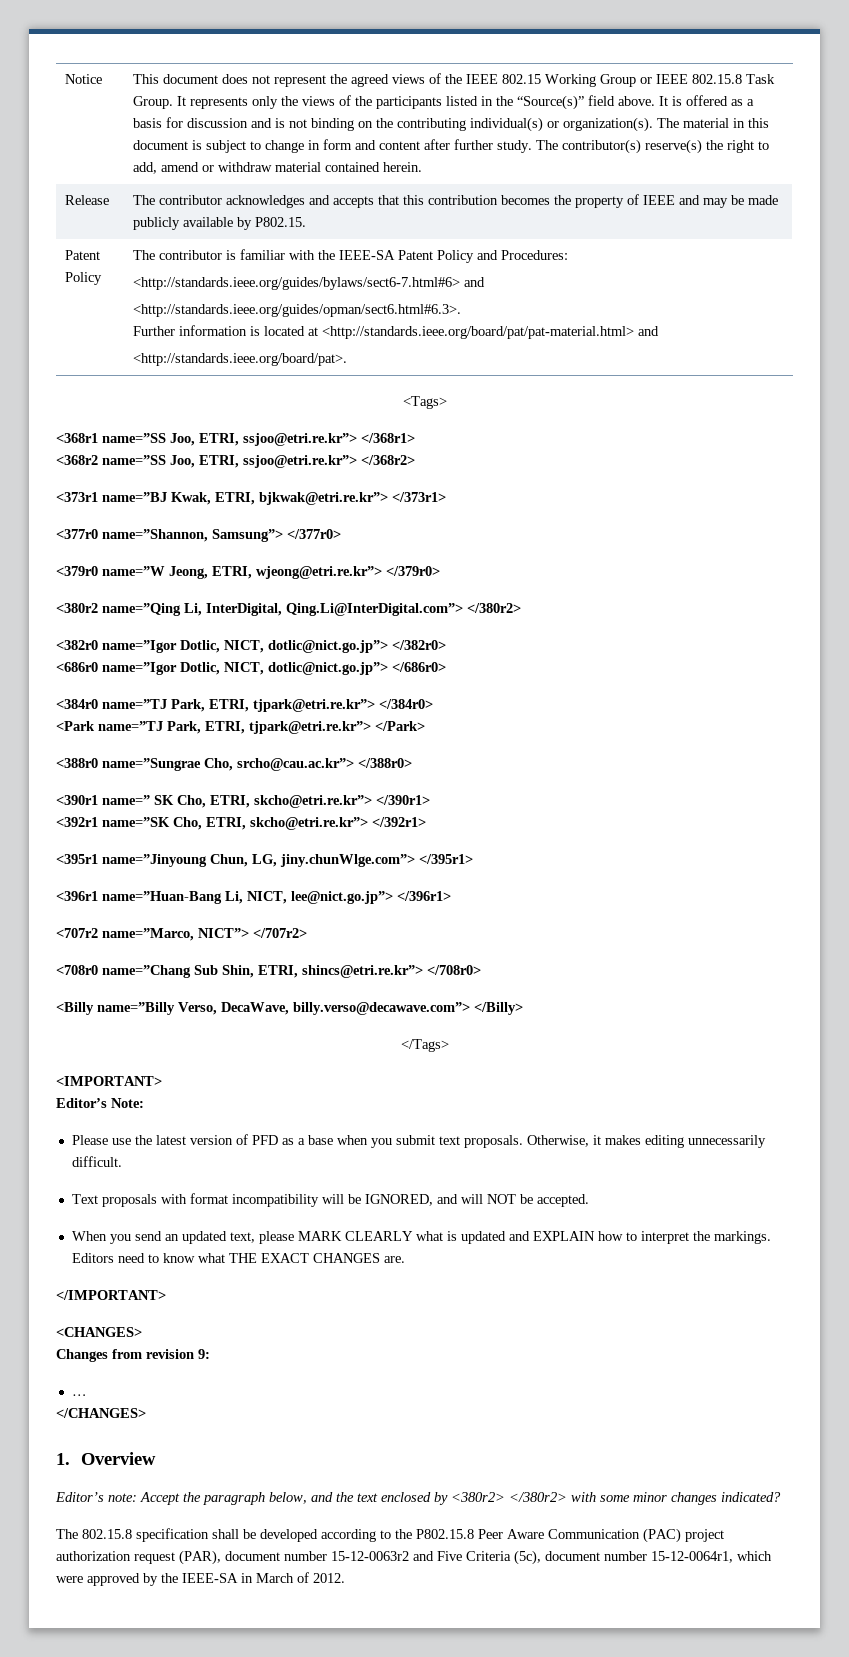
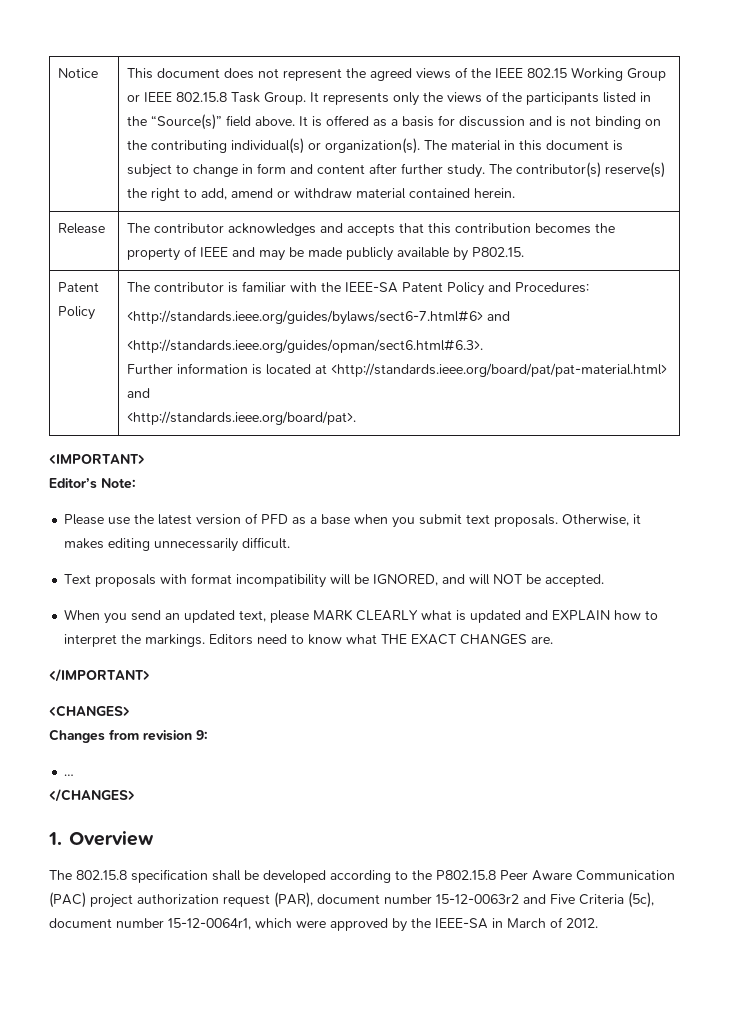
[402,396,447,409] [56,433,415,446] [56,455,415,468] [56,492,446,505] [56,529,341,542] [56,566,440,579] [56,603,521,616] [56,640,446,653] [56,662,446,675] [56,699,433,712] [56,721,425,734] [56,758,412,771] [56,795,430,808] [56,817,426,830] [56,854,473,867] [56,891,451,904] [56,928,307,941] [56,965,481,978] [56,1002,523,1015] [400,1039,449,1052] // <Tags> // <368r1 name=”SS Joo, ETRI, ssjoo@etri.re.kr”> </368r1> // <368r2 name=”SS Joo, ETRI, ssjoo@etri.re.kr”> </368r2> // <373r1 name=”BJ Kwak, ETRI, bjkwak@etri.re.kr”> </373r1> // <377r0 name=”Shannon, Samsung”> </377r0> // <379r0 name=”W Jeong, ETRI, wjeong@etri.re.kr”> </379r0> // <380r2 name=”Qing Li, InterDigital, Qing.Li@InterDigital.com”> </380r2> // <382r0 name=”Igor Dotlic, NICT, dotlic@nict.go.jp”> </382r0> // <686r0 name=”Igor Dotlic, NICT, dotlic@nict.go.jp”> </686r0> // <384r0 name=”TJ Park, ETRI, tjpark@etri.re.kr”> </384r0> // <Park name=”TJ Park, ETRI, tjpark@etri.re.kr”> </Park> // <388r0 name=”Sungrae Cho, srcho@cau.ac.kr”> </388r0> // <390r1 name=” SK Cho, ETRI, skcho@etri.re.kr”> </390r1> // <392r1 name=”SK Cho, ETRI, skcho@etri.re.kr”> </392r1> // <395r1 name=”Jinyoung Chun, LG, jiny.chunWlge.com”> </395r1> // <396r1 name=”Huan-Bang Li, NICT, lee@nict.go.jp”> </396r1> // <707r2 name=”Marco, NICT”> </707r2> // <708r0 name=”Chang Sub Shin, ETRI, shincs@etri.re.kr”> </708r0> // <Billy name=”Billy Verso, DecaWave, billy.verso@decawave.com”> </Billy> // </Tags> -> (357, 418) none
[55,1492,781,1505] // Editor’s note: Accept the paragraph below, and the text enclosed by <380r2> </380r2> with some minor changes indicated? -> (154, 838) none

